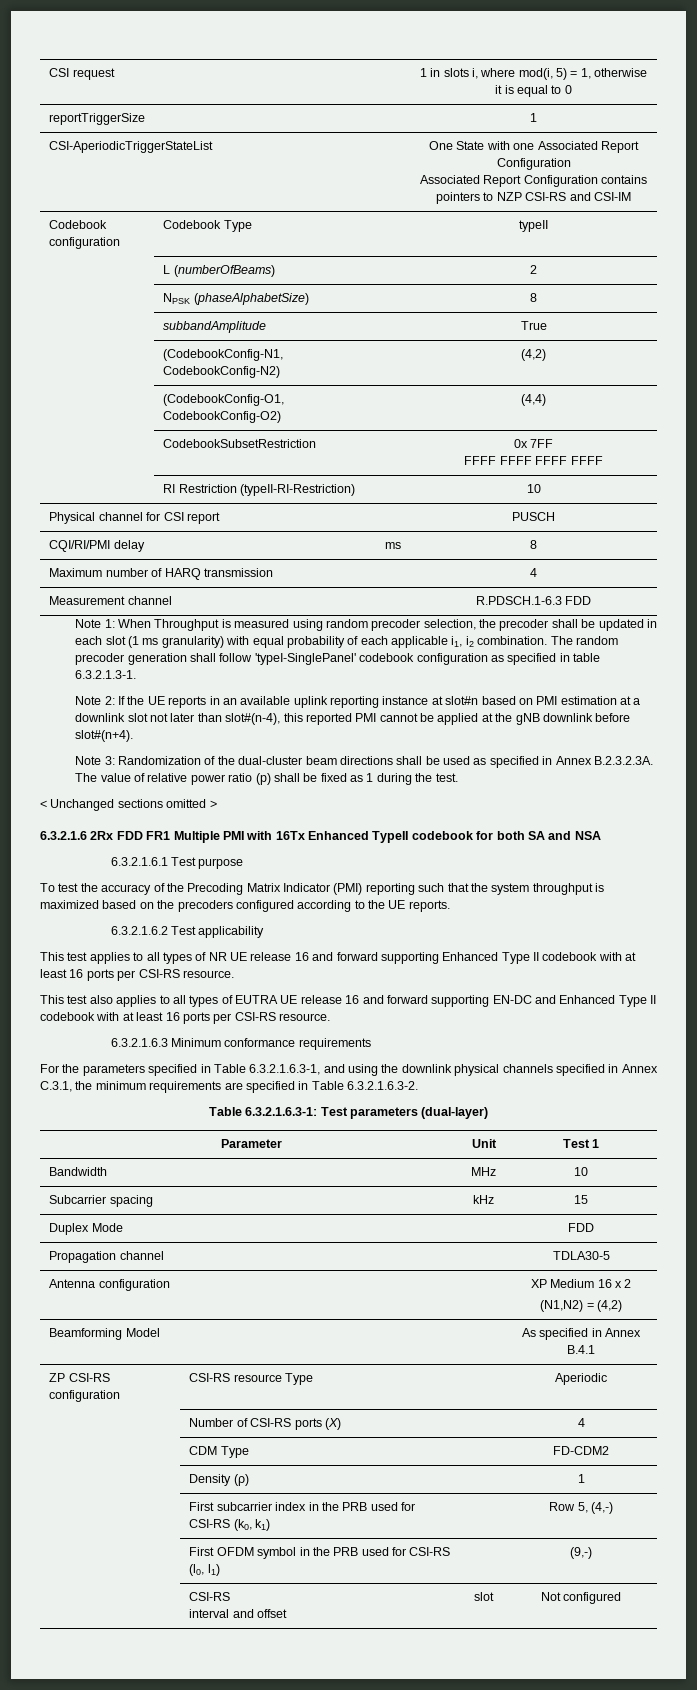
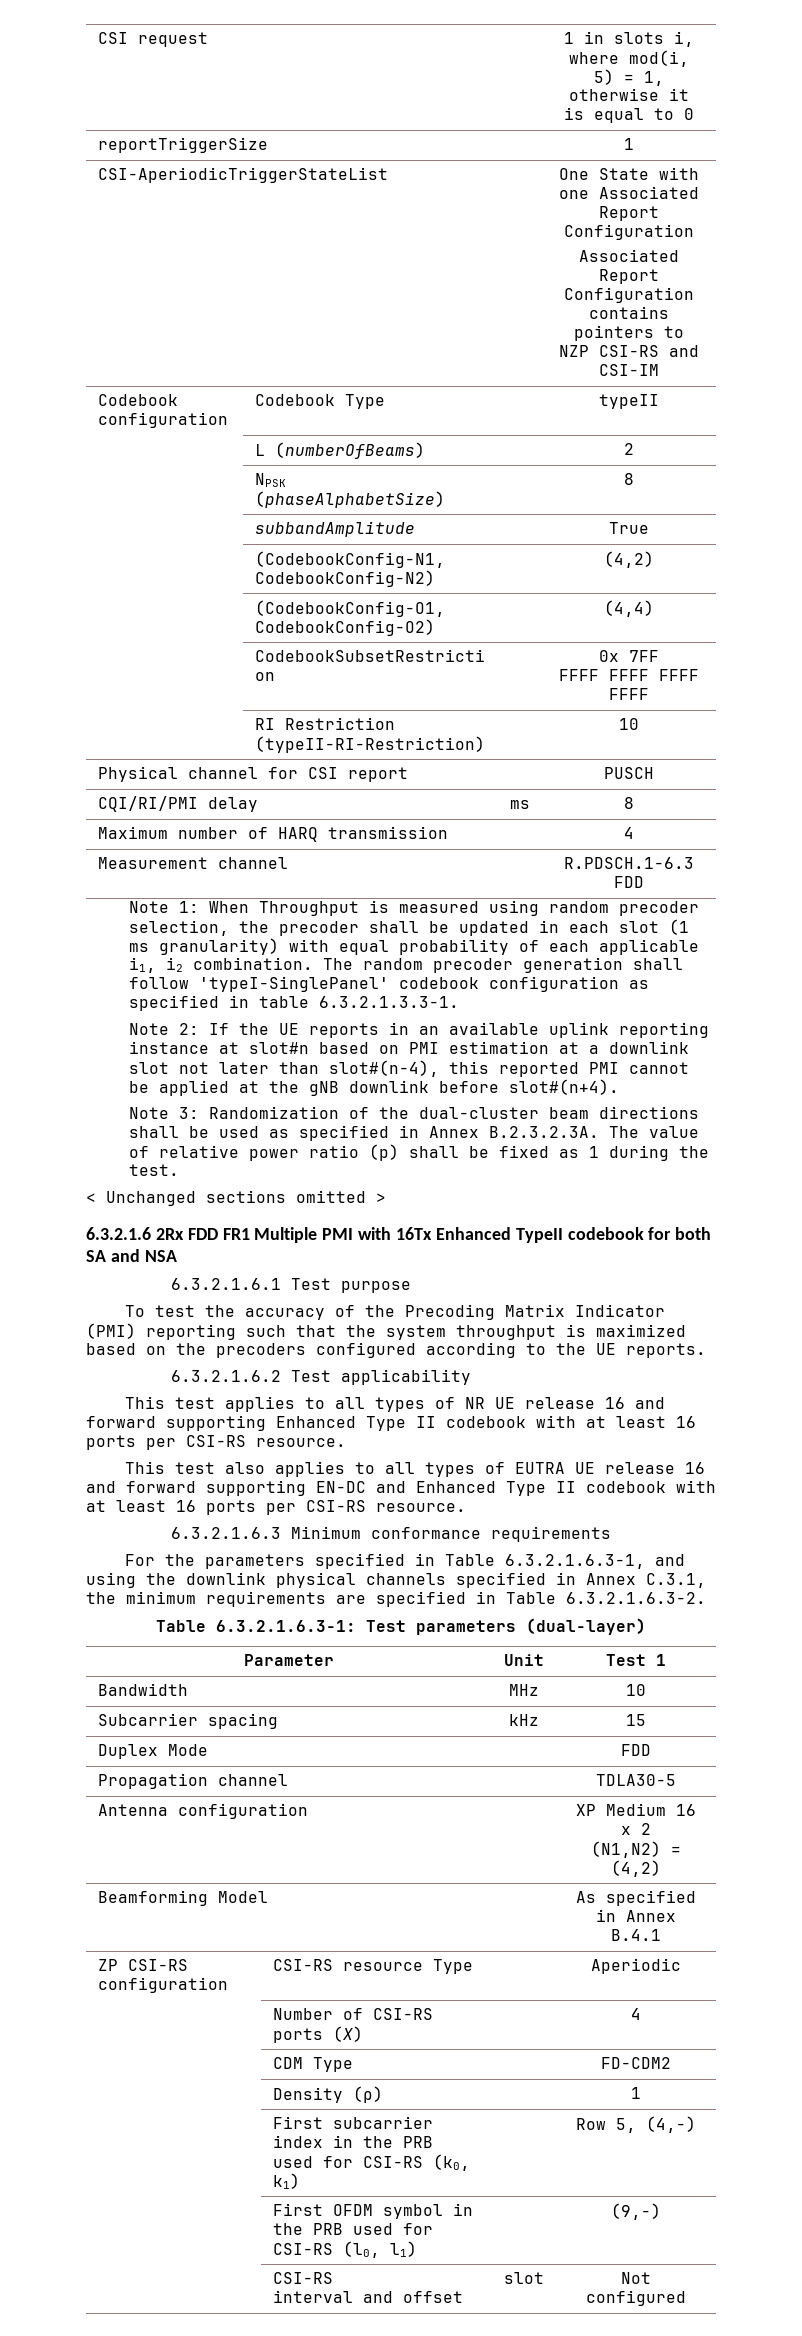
[75,670,137,679] 6.3.2.1.3-1. -> [318,996,459,1008] 6.3.2.1.3.3-1.

